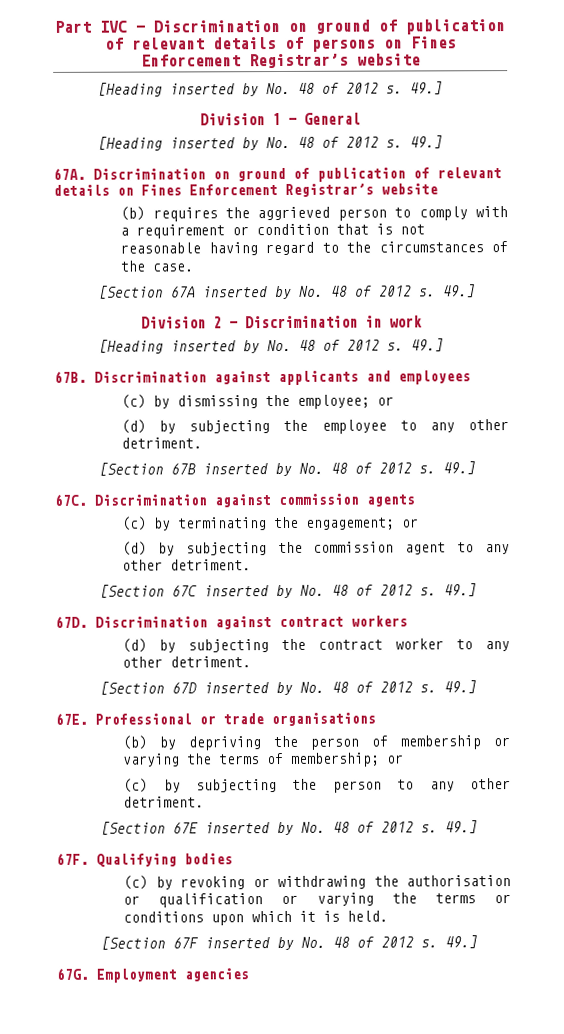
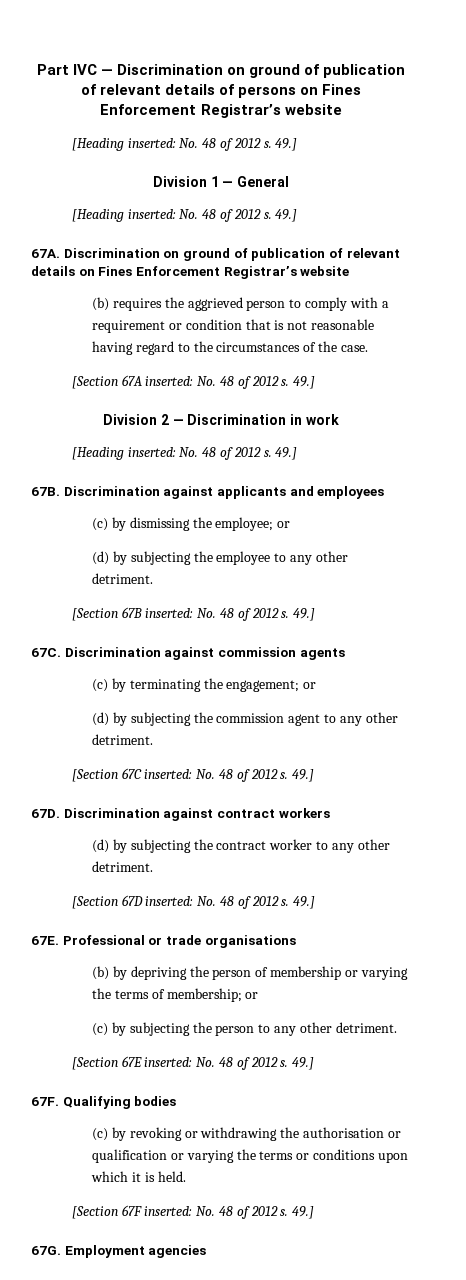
[169,83,259,97] inserted by -> [127,138,176,148] inserted:
[169,137,259,151] inserted by -> [127,209,176,219] inserted:
[202,285,292,300] inserted by -> [145,376,194,386] inserted:
[170,340,260,354] inserted by -> [127,447,176,457] inserted:
[202,462,292,477] inserted by -> [145,608,194,618] inserted:
[203,584,293,599] inserted by -> [144,769,193,779] inserted:
[203,681,293,696] inserted by -> [145,896,194,906] inserted:
[204,821,294,836] inserted by -> [144,1057,193,1067] inserted:
[204,936,294,951] inserted by -> [144,1206,193,1216] inserted:

